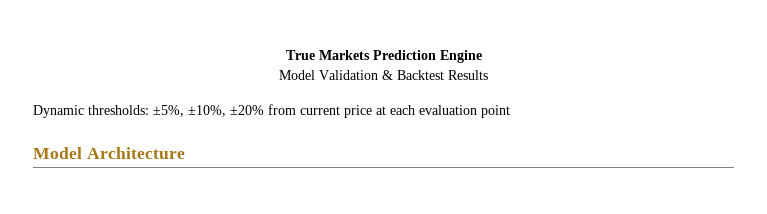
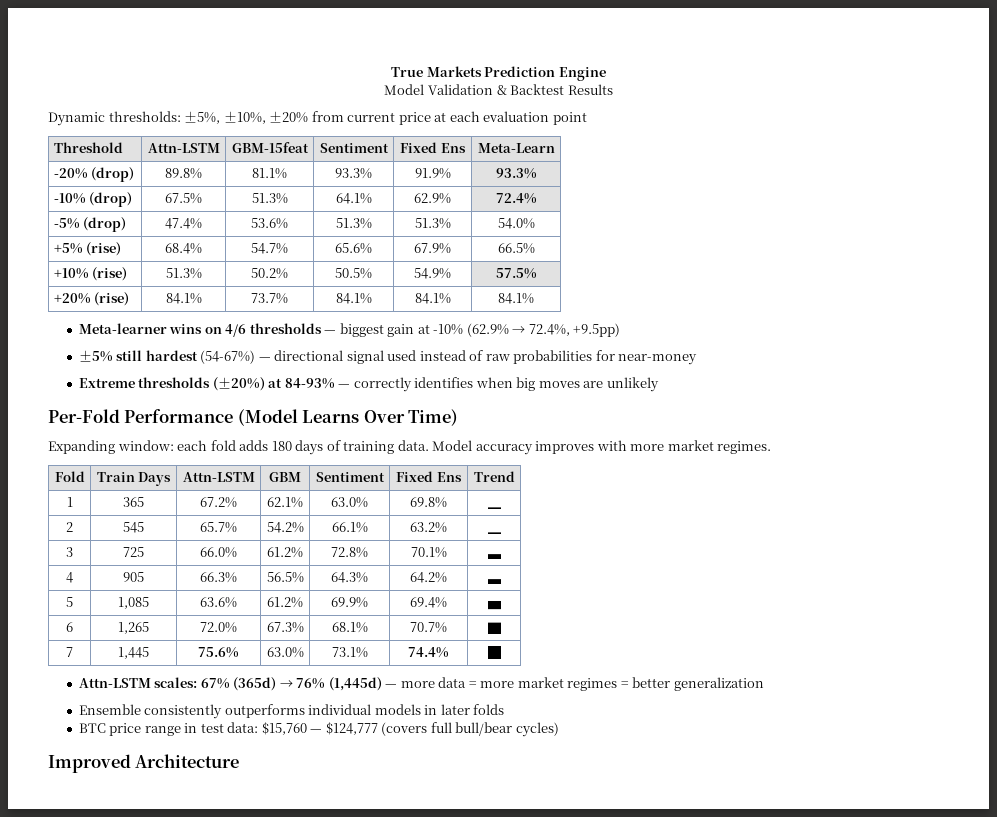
[33,147,82,159] // Model -> [53,142,123,153] [147,143,220,153] [231,142,309,153] [319,143,389,153] [400,142,466,153] [477,143,555,153] [53,167,135,182] [165,168,202,179] [252,168,287,179] [335,168,372,179] [414,168,451,179] [495,168,537,179] [53,192,133,207] [165,193,202,204] [251,193,288,204] [335,193,372,204] [414,193,451,204] [495,193,537,204] [53,217,127,232] [165,218,202,229] [251,218,288,229] [335,218,372,229] [414,218,451,229] [497,218,535,229] [53,242,122,256] [165,243,202,254] [251,243,288,254] [335,243,372,254] [414,243,451,254] [497,243,535,254] [53,267,128,281] [165,268,202,279] [251,268,288,279] [335,268,372,279] [414,268,451,279] [495,268,537,279] [53,292,130,306] [165,293,202,304] [251,293,288,304] [335,293,372,304] [414,293,451,304] [498,293,534,304] [78,323,621,337] [78,350,698,365] [78,377,659,392] [48,409,459,426] [48,440,772,455] [54,471,85,482] [96,472,172,486] [182,472,255,482] [269,472,301,482] [315,472,385,482] [396,471,462,482] [473,471,515,482] [66,497,73,507] [123,497,144,507] [200,497,237,508] [267,497,303,508] [331,497,368,508] [410,497,447,508] [487,507,501,509] [66,522,73,532] [123,522,144,533] [200,522,237,533] [266,522,304,533] [331,522,368,533] [410,522,447,533] [487,532,501,534] [66,547,73,557] [123,547,144,557] [200,547,237,558] [267,547,303,558] [331,547,368,558] [410,547,447,558] [487,554,501,559] [66,572,73,583] [123,572,144,582] [200,572,237,583] [266,572,304,583] [331,572,368,583] [410,572,447,583] [487,579,501,584] [66,597,73,607] [118,597,149,609] [200,597,237,608] [267,597,303,608] [331,597,368,608] [410,597,447,608] [487,601,501,610] [66,622,73,632] [118,622,149,634] [200,622,237,633] [266,622,304,633] [331,622,368,633] [410,622,447,633] [487,622,501,634] [66,647,73,657] [118,647,149,659] [198,647,239,658] [266,647,304,658] [331,647,368,658] [408,647,449,658] [487,646,501,659] [78,677,764,691] [78,704,505,719] [78,722,559,737] [48,754,131,773] // Threshold | Attn-LSTM | GBM-15feat | Sentiment | Fixed Ens | Meta-Learn // -20% (drop) | 89.8% | 81.1% | 93.3% | 91.9% | 93.3% // -10% (drop) | 67.5% | 51.3% | 64.1% | 62.9% | 72.4% // -5% (drop) | 47.4% | 53.6% | 51.3% | 51.3% | 54.0% // +5% (rise) | 68.4% | 54.7% | 65.6% | 67.9% | 66.5% // +10% (rise) | 51.3% | 50.2% | 50.5% | 54.9% | 57.5% // +20% (rise) | 84.1% | 73.7% | 84.1% | 84.1% | 84.1% // Meta-learner wins on 4/6 thresholds — biggest gain at -10% (62.9% → 72.4%, +9.5pp) // ±5% still hardest (54-67%) — directional signal used instead of raw probabilities for near-money // Extreme thresholds (±20%) at 84-93% — correctly identifies when big moves are unlikely // Per-Fold Performance (Model Learns Over Time) // Expanding window: each fold adds 180 days of training data. Model accuracy improves with more market regimes. // Fold | Train Days | Attn-LSTM | GBM | Sentiment | Fixed Ens | Trend // 1 | 365 | 67.2% | 62.1% | 63.0% | 69.8% | ▁ // 2 | 545 | 65.7% | 54.2% | 66.1% | 63.2% | ▁ // 3 | 725 | 66.0% | 61.2% | 72.8% | 70.1% | ▃ // 4 | 905 | 66.3% | 56.5% | 64.3% | 64.2% | ▃ // 5 | 1,085 | 63.6% | 61.2% | 69.9% | 69.4% | ▅ // 6 | 1,265 | 72.0% | 67.3% | 68.1% | 70.7% | ▇ // 7 | 1,445 | 75.6% | 63.0% | 73.1% | 74.4% | █ // Attn-LSTM scales: 67% (365d) → 76% (1,445d) — more data = more market regimes = better generalization // Ensemble consistently outperforms individual models in later folds // BTC price range in test data: $15,760 — $124,777 (covers full bull/bear cycles) // Improved

